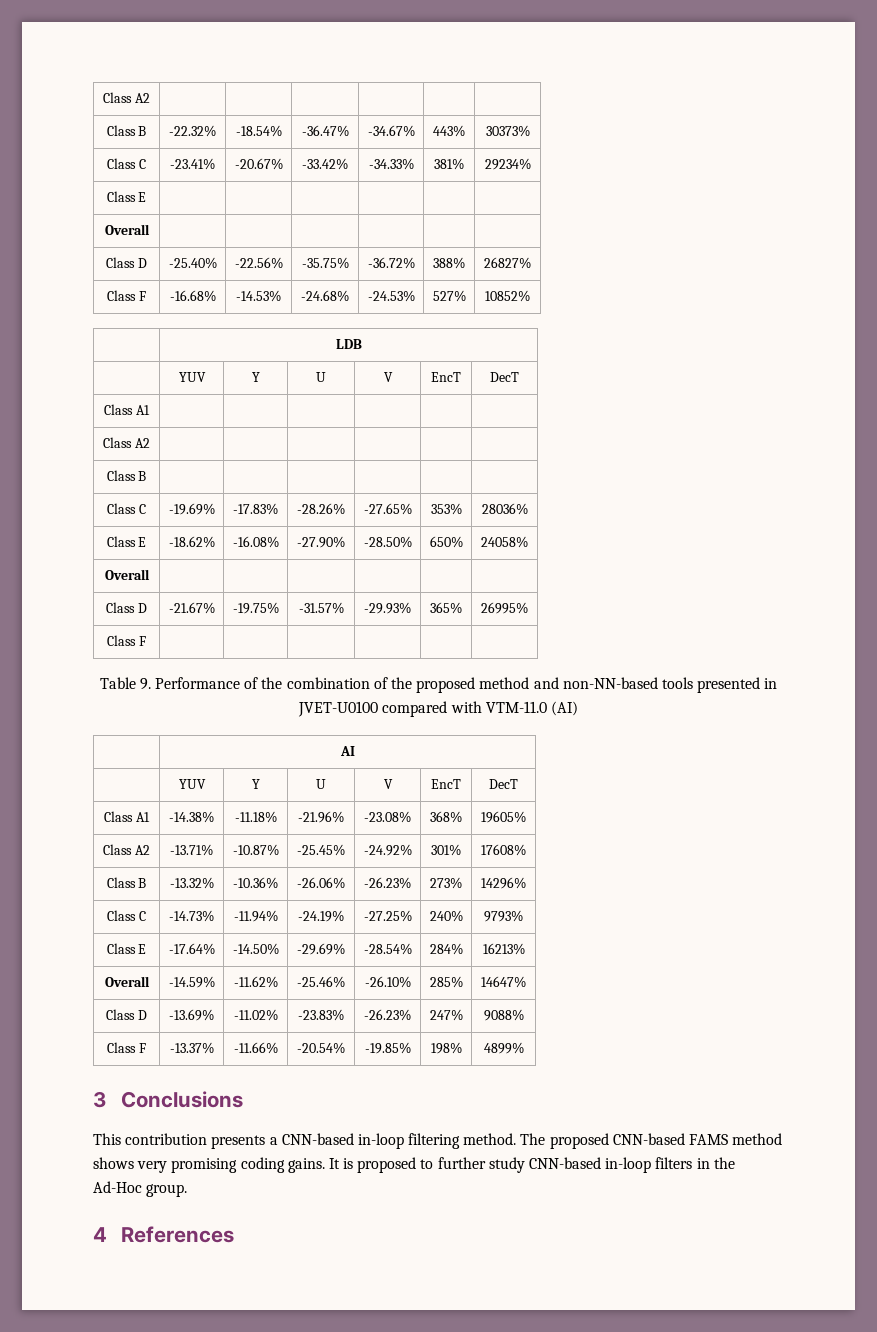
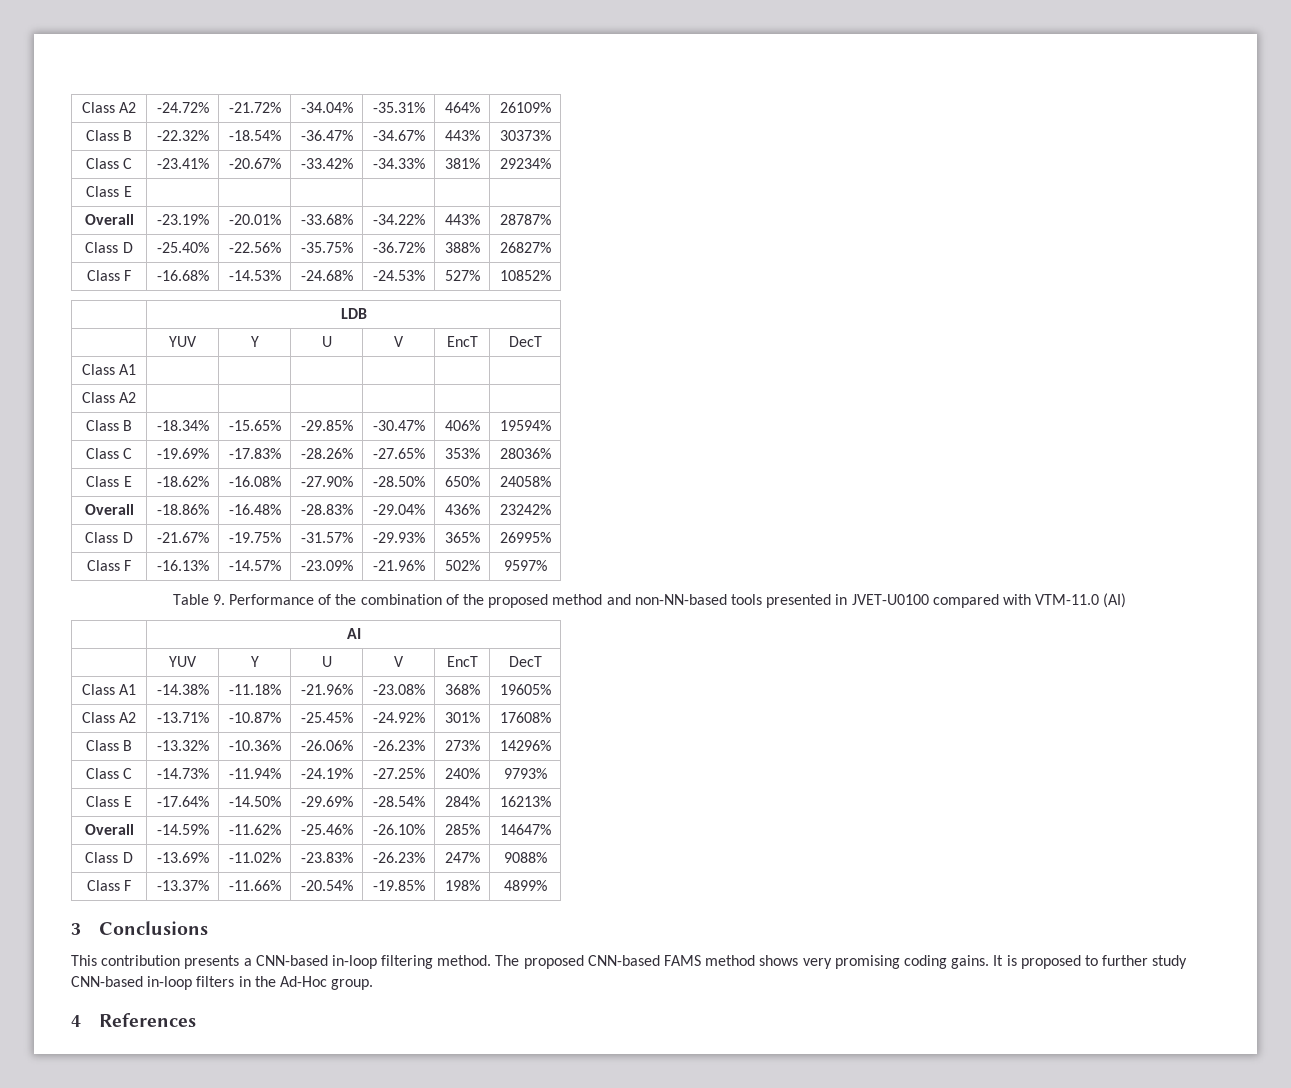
[103,92,150,103] Class A2 | | | | | | -> [81,102,137,113] [156,102,209,113] [228,102,281,113] [300,102,353,113] [372,102,425,113] [444,102,480,113] [499,102,551,113] Class A2 | -24.72% | -21.72% | -34.04% | -35.31% | 464% | 26109%
(150, 229) | | | | | -> [156,214,209,225] [228,214,281,225] [300,214,353,225] [372,214,425,225] [444,214,480,225] [499,214,551,225] -23.19% | -20.01% | -33.68% | -34.22% | 443% | 28787%
(147, 476) | | | | | -> [156,420,209,431] [228,420,281,431] [300,420,353,431] [372,420,425,431] [444,420,480,431] [499,420,551,431] -18.34% | -15.65% | -29.85% | -30.47% | 406% | 19594%
(150, 574) | | | | | -> [156,504,209,515] [228,504,281,515] [300,504,353,515] [372,504,425,515] [444,504,480,515] [499,504,551,515] -18.86% | -16.48% | -28.83% | -29.04% | 436% | 23242%
(146, 641) | | | | | -> [156,560,209,571] [228,560,281,571] [300,560,353,571] [372,560,425,571] [444,560,480,571] [503,560,547,571] -16.13% | -14.57% | -23.09% | -21.96% | 502% | 9597%

